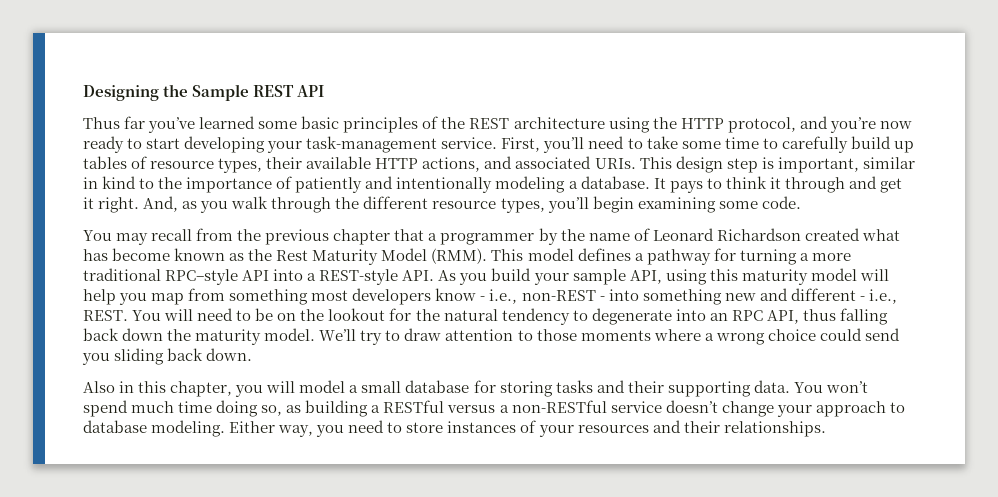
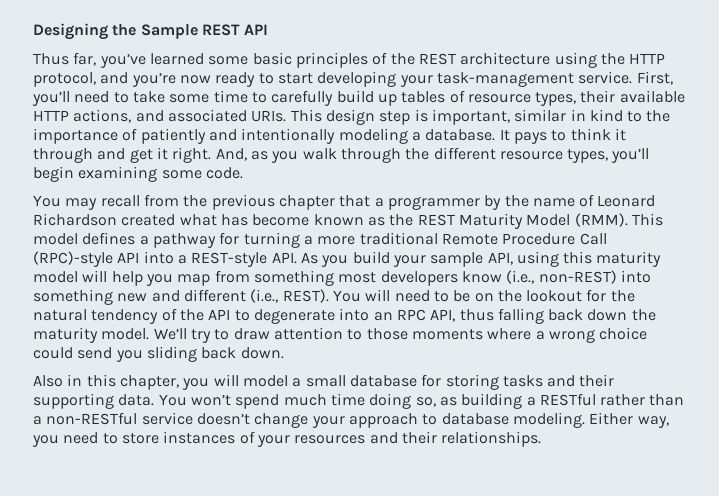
[124,116,146,129] far -> [73,52,97,66] far,
[276,250,309,261] Rest -> [417,214,455,226] REST
[165,269,239,285] RPC–style -> [441,233,607,245] [33,251,113,267] Remote Procedure Call (RPC)-style
[480,289,605,304] - i.e., non-REST - -> [506,270,617,284] (i.e., non-REST)
[859,289,897,304] [83,310,128,321] - i.e., REST. -> [250,289,329,303] (i.e., REST).
(570, 316) none -> [161,308,231,321] of the API
[447,405,496,413] versus -> [600,394,685,406] rather than

